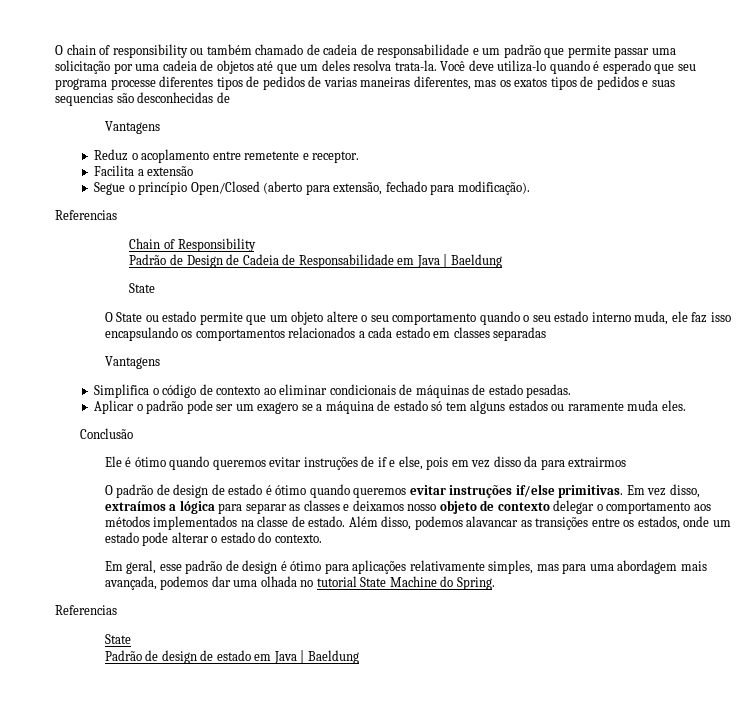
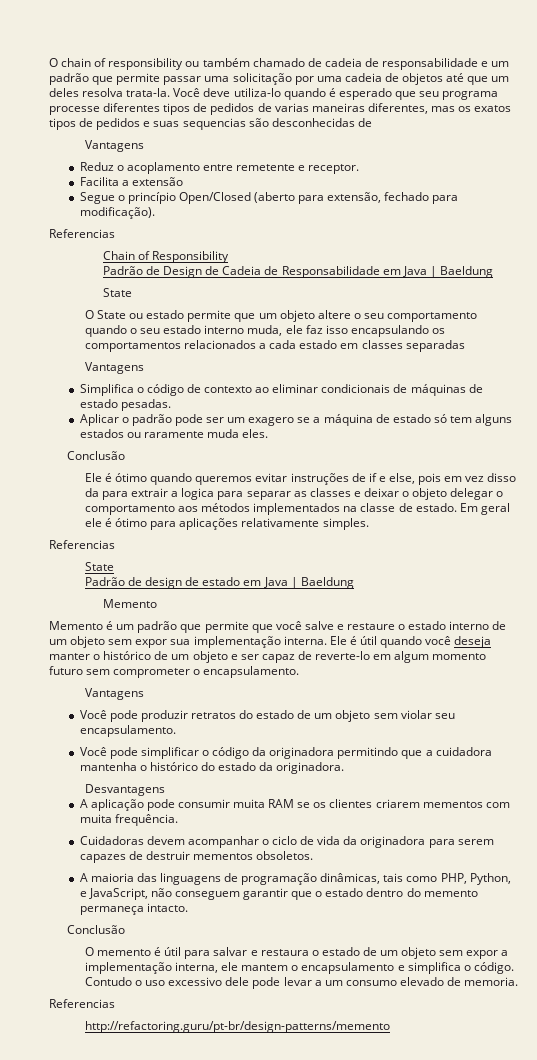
[568,457,627,467] [104,484,700,498] [104,500,215,514] extrairmos // O padrão de design de estado é ótimo quando queremos evitar instruções if/else primitivas. Em vez disso, extraímos a lógica -> [131,488,215,500] extrair a logica
[352,500,550,514] deixamos nosso objeto de contexto -> [363,488,448,500] deixar o objeto
[348,516,731,530] [104,532,322,546] [104,560,278,574] Além disso, podemos alavancar as transições entre os estados, onde um estado pode alterar o estado do contexto. // Em geral, esse padrão de design -> [459,503,510,515] [84,518,102,527] Em geral ele
[488,560,707,574] [104,576,495,590] simples, mas para uma abordagem mais avançada, podemos dar uma olhada no tutorial State Machine do Spring. -> [322,518,369,530] simples.
(359, 657) none -> [102,599,157,608] [49,621,507,633] [49,636,492,648] [49,651,487,663] [49,666,300,678] [84,688,144,700] [79,710,455,722] [79,725,176,737] [79,747,492,759] [79,762,345,774] [84,784,165,796] [79,799,510,811] [79,814,178,826] [79,836,494,848] [79,851,314,863] [79,873,511,885] [79,888,478,900] [79,903,188,915] [66,925,125,934] [84,947,509,959] [84,962,514,974] [84,977,519,989] [49,999,115,1008] [84,1021,390,1033] // Memento // Memento é um padrão que permite que você salve e restaure o estado interno de um objeto sem expor sua implementação interna. Ele é útil quando você deseja manter o histórico de um objeto e ser capaz de reverte-lo em algum momento futuro sem comprometer o encapsulamento. // Vantagens // Você pode produzir retratos do estado de um objeto sem violar seu encapsulamento. // Você pode simplificar o código da originadora permitindo que a cuidadora mantenha o histórico do estado da originadora. // Desvantagens // A aplicação pode consumir muita RAM se os clientes criarem mementos com muita frequência. // Cuidadoras devem acompanhar o ciclo de vida da originadora para serem capazes de destruir mementos obsoletos. // A maioria das linguagens de programação dinâmicas, tais como PHP, Python, e JavaScript, não conseguem garantir que o estado dentro do memento permaneça intacto. // Conclusão // O memento é útil para salvar e restaura o estado de um objeto sem expor a implementação interna, ele mantem o encapsulamento e simplifica o código. Contudo o uso excessivo dele pode levar a um consumo elevado de memoria. // Referencias // http://refactoring.guru/pt-br/design-patterns/memento

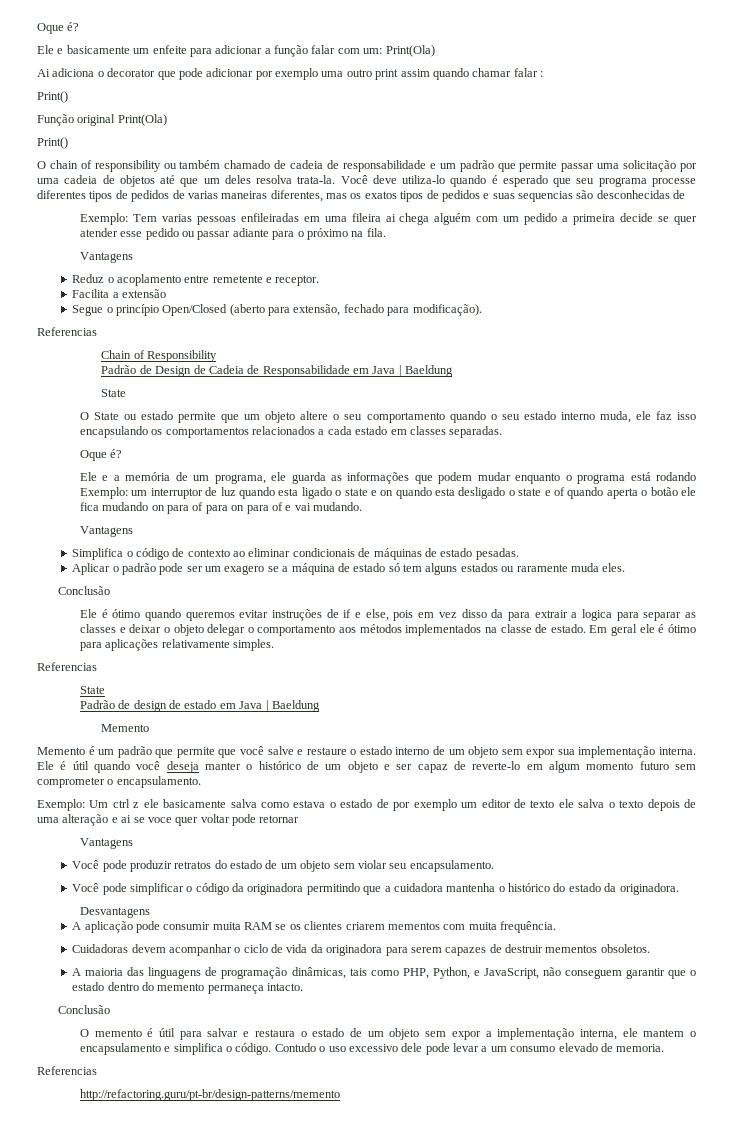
(49, 62) none -> [37,22,80,34] [37,45,435,57] [37,68,543,80] [37,91,68,103] [37,114,167,126] [37,137,68,149] Oque é? // Ele e basicamente um enfeite para adicionar a função falar com um: Print(Ola) // Ai adiciona o decorator que pode adicionar por exemplo uma outro print assim quando chamar falar : // Print() // Função original Print(Ola) // Print() //
(372, 122) none -> [79,213,698,225] [79,228,386,240] // Exemplo: Tem varias pessoas enfileiradas em uma fileira ai chega alguém com um pedido a primeira decide se quer atender esse pedido ou passar adiante para o próximo na fila.
[405,340,465,352] separadas -> [449,426,503,438] [79,449,123,461] [79,472,697,484] [79,487,697,499] [79,502,363,514] separadas. // Oque é? // Ele e a memória de um programa, ele guarda as informações que podem mudar enquanto o programa está rodando Exemplo: um interruptor de luz quando esta ligado o state e on quando esta desligado o state e of quando aperta o botão ele fica mudando on para of para on para of e vai mudando.
(300, 672) none -> [37,799,696,811] [37,814,300,826] // Exemplo: Um ctrl z ele basicamente salva como estava o estado de por exemplo um editor de texto ele salva o texto depois de uma alteração e ai se voce quer voltar pode retornar

